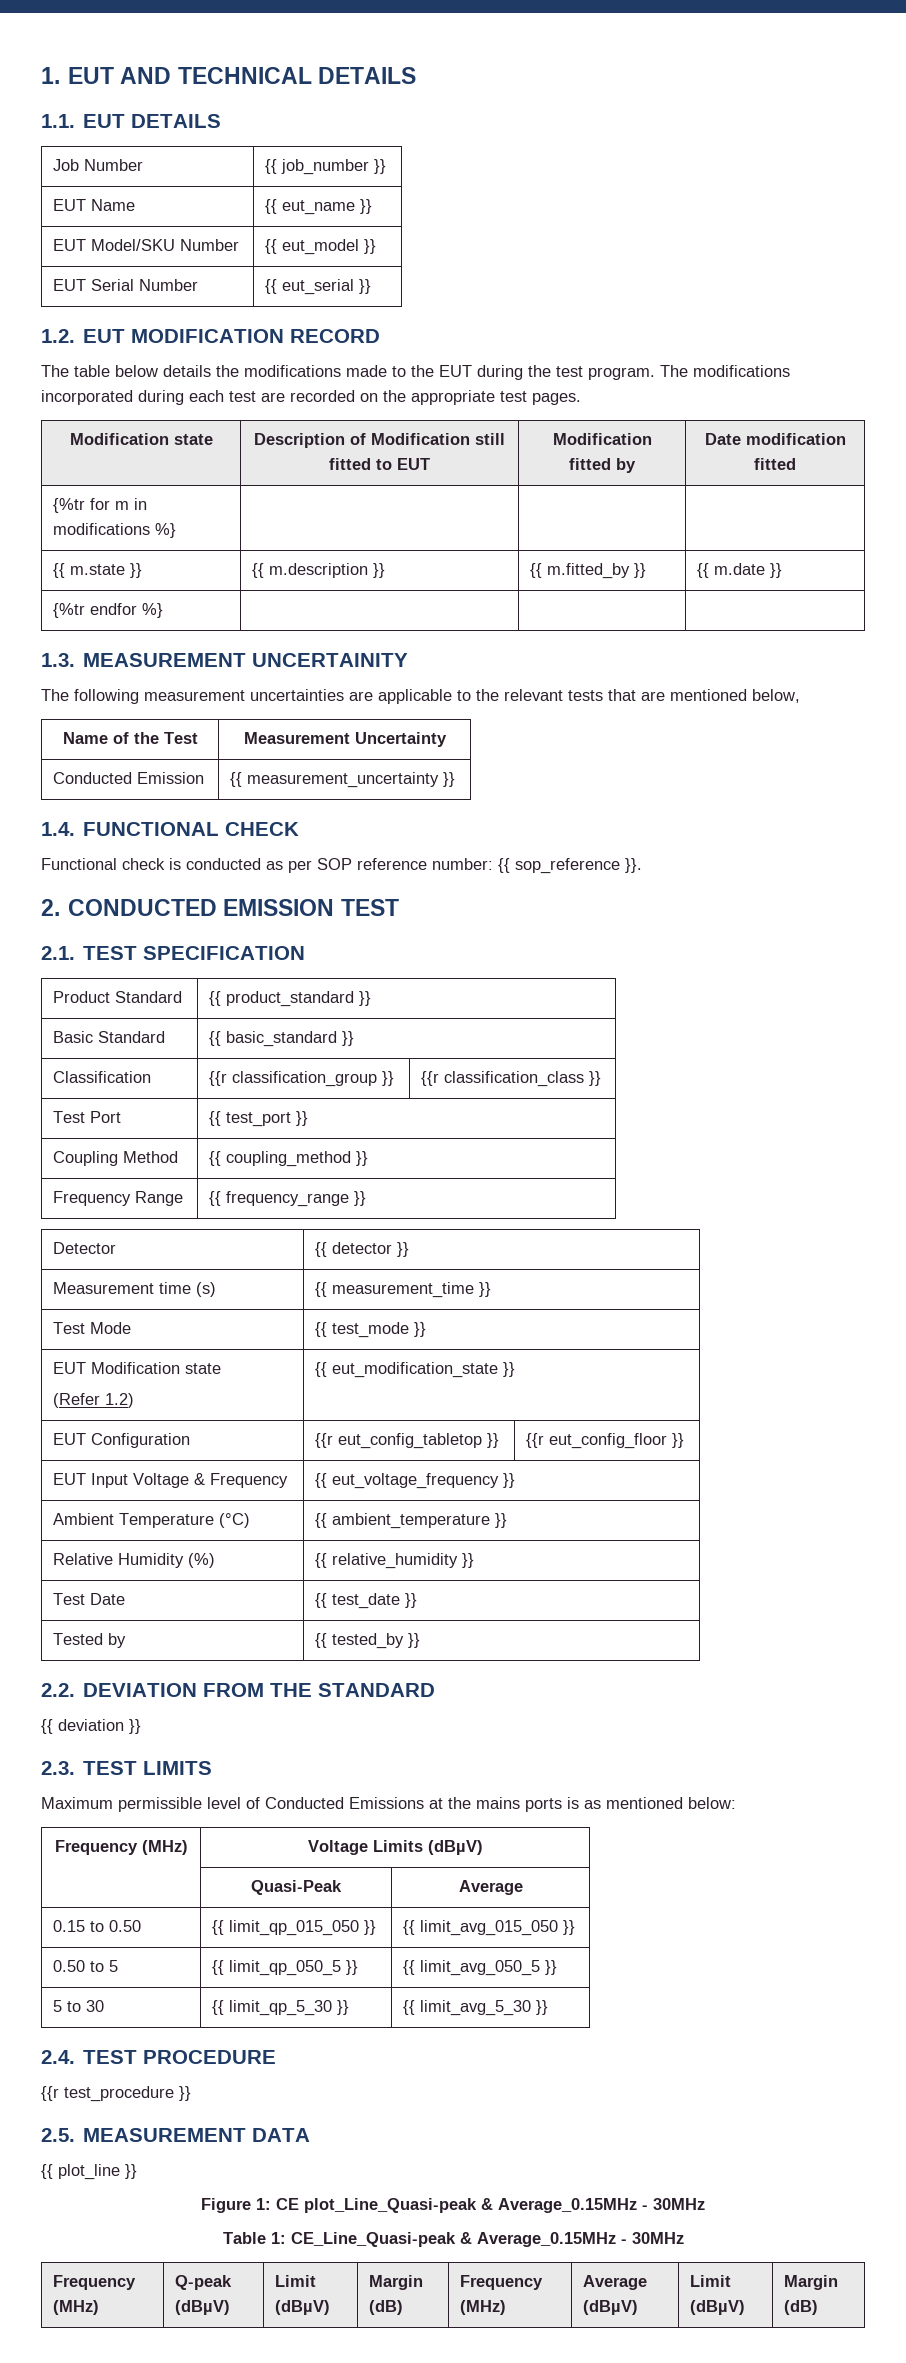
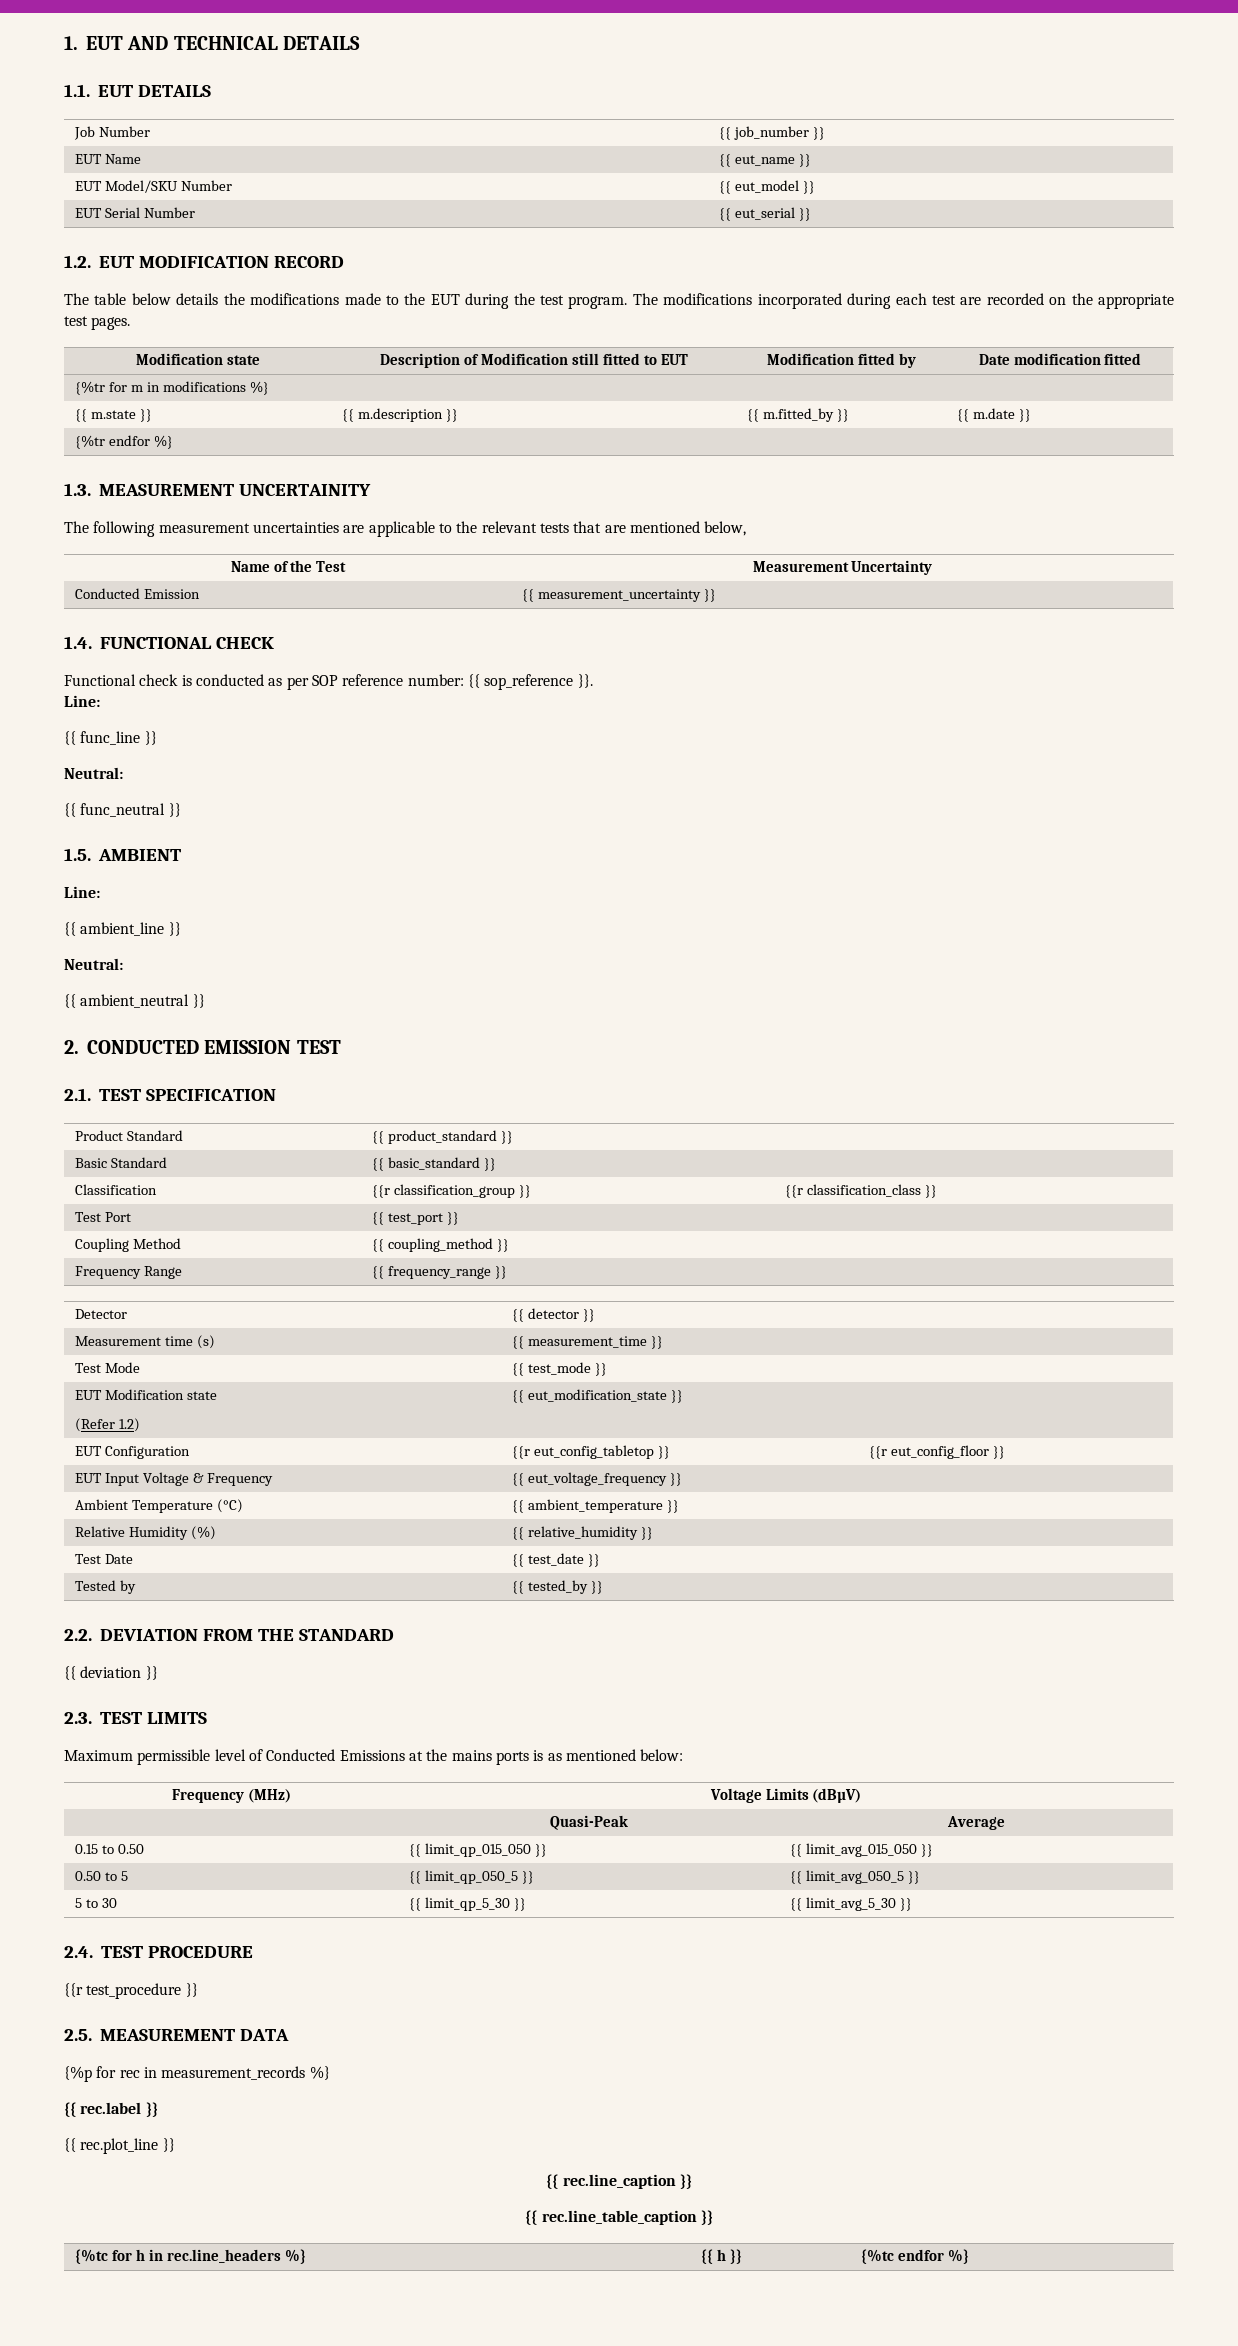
(642, 865) none -> [64,695,100,707] [64,731,157,745] [64,767,123,779] [64,803,181,817] [64,848,181,861] [64,886,100,898] [64,922,181,936] [64,958,123,970] [64,994,205,1008] // Line: // {{ func_line }} // Neutral: // {{ func_neutral }} // 1.5. AMBIENT // Line: // {{ ambient_line }} // Neutral: // {{ ambient_neutral }}
[41,2164,137,2180] [201,2198,705,2213] [222,2232,684,2247] [53,2275,137,2290] [53,2300,100,2315] [175,2275,233,2290] [175,2300,231,2315] [275,2275,317,2287] [275,2300,331,2315] [369,2275,424,2290] [369,2300,404,2315] [460,2275,544,2290] [460,2300,507,2315] [583,2275,648,2290] [583,2300,639,2315] [690,2275,732,2287] [690,2300,746,2315] [784,2275,839,2290] [784,2300,819,2315] // {{ plot_line }} // Figure 1: CE plot_Line_Quasi-peak & Average_0.15MHz - 30MHz // Table 1: CE_Line_Quasi-peak & Average_0.15MHz - 30MHz // Frequency (MHz) | Q-peak (dBµV) | Limit (dBµV) | Margin (dB) | Frequency (MHz) | Average (dBµV) | Limit (dBµV) | Margin (dB) -> [64,2066,330,2082] [64,2102,158,2117] [64,2138,175,2154] [546,2174,692,2189] [525,2210,713,2225] [75,2249,306,2264] [701,2249,743,2264] [861,2249,970,2264] // {%p for rec in measurement_records %} // {{ rec.label }} // {{ rec.plot_line }} // {{ rec.line_caption }} // {{ rec.line_table_caption }} // {%tc for h in rec.line_headers %} | {{ h }} | {%tc endfor %}

